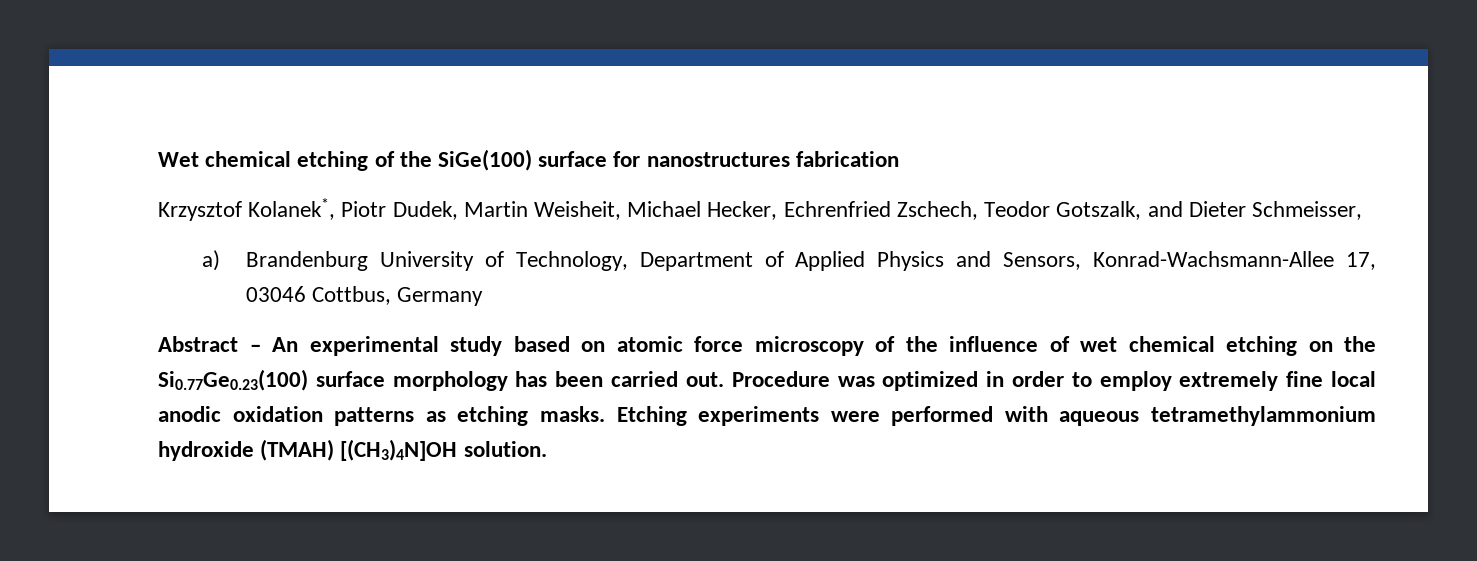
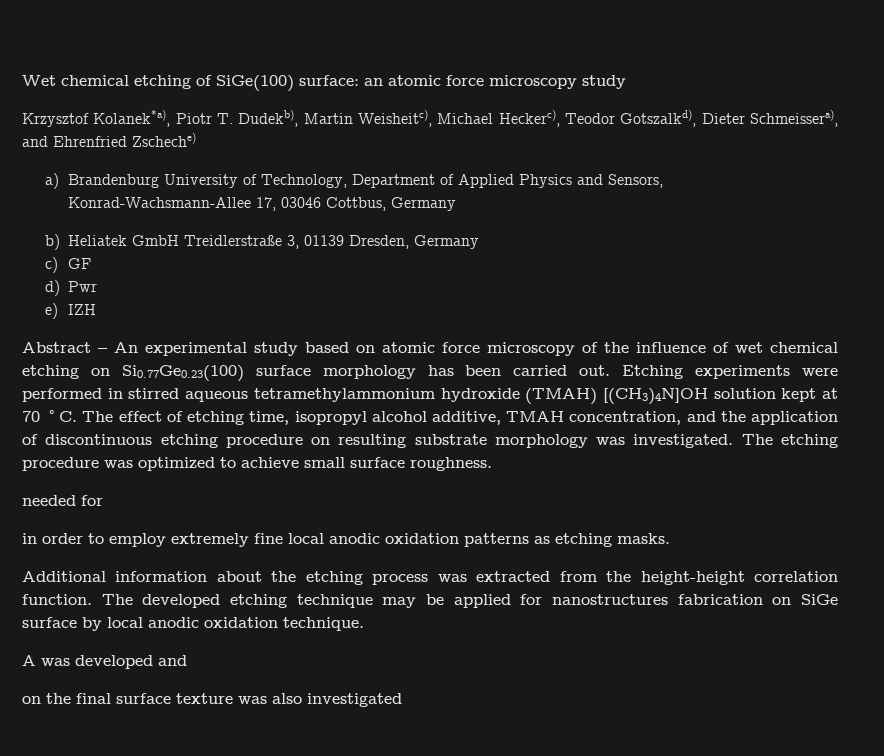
[399,149,899,171] [158,198,1362,221] the SiGe(100) surface for nanostructures fabrication // Krzysztof Kolanek*, Piotr Dudek, Martin Weisheit, Michael Hecker, Echrenfried Zschech, Teodor Gotszalk, and Dieter Schmeisser, -> [216,75,626,92] [22,109,839,127] [22,132,196,147] SiGe(100) surface: an atomic force microscopy study // Krzysztof Kolanek*a), Piotr T. Dudekb), Martin Weisheitc), Michael Heckerc), Teodor Gotszalkd), Dieter Schmeissera), and Ehrenfried Zscheche)
(484, 296) none -> [44,234,479,250] [44,257,91,273] [44,280,97,296] [44,303,96,319] // b) Heliatek GmbH Treidlerstraße 3, 01139 Dresden, Germany // c) GF // d) Pwr // e) IZH
[1344,336,1376,352] the -> (110, 372) none
[731,371,979,391] Procedure was optimized -> [622,365,838,379] [22,388,839,405] [22,410,838,425] [22,434,838,448] [22,457,492,471] [22,495,103,506] Etching experiments were performed in stirred aqueous tetramethylammonium hydroxide (TMAH) [(CH3)4N]OH solution kept at 70 ˚C. The effect of etching time, isopropyl alcohol additive, TMAH concentration, and the application of discontinuous etching procedure on resulting substrate morphology was investigated. The etching procedure was optimized to achieve small surface roughness. // needed for //
[616,406,1377,426] [158,439,547,461] Etching experiments were performed with aqueous tetramethylammonium hydroxide (TMAH) [(CH3)4N]OH solution. -> [22,571,838,585] [22,594,838,608] [22,617,364,631] [22,655,187,669] [22,693,402,707] // Additional information about the etching process was extracted from the height-height correlation function. The developed etching technique may be applied for nanostructures fabrication on SiGe surface by local anodic oxidation technique. // A was developed and // on the final surface texture was also investigated

